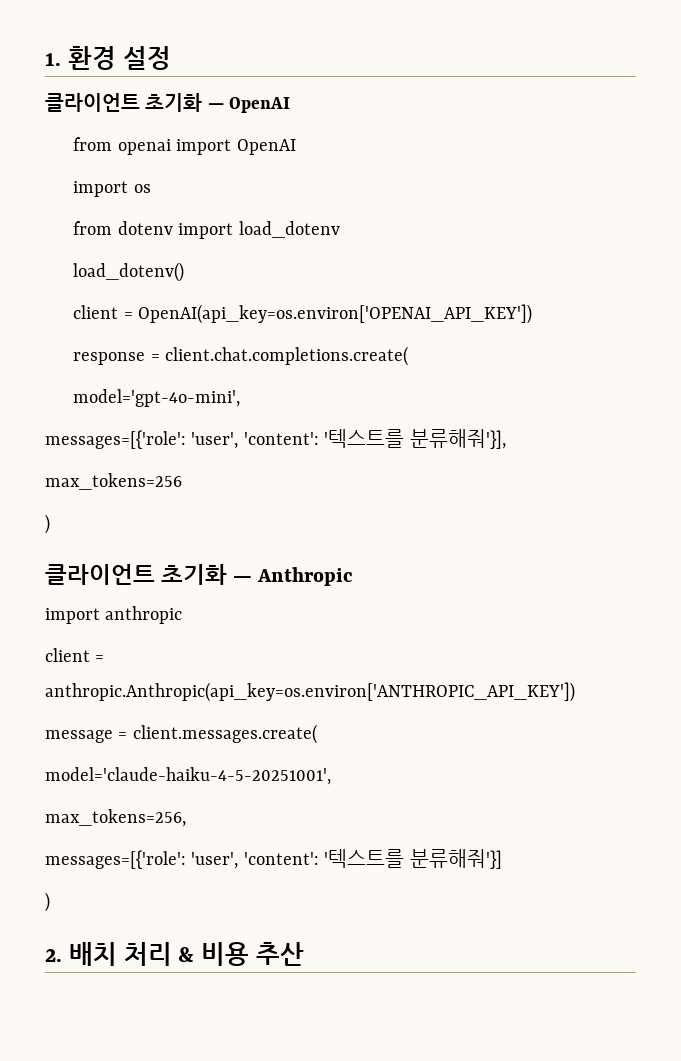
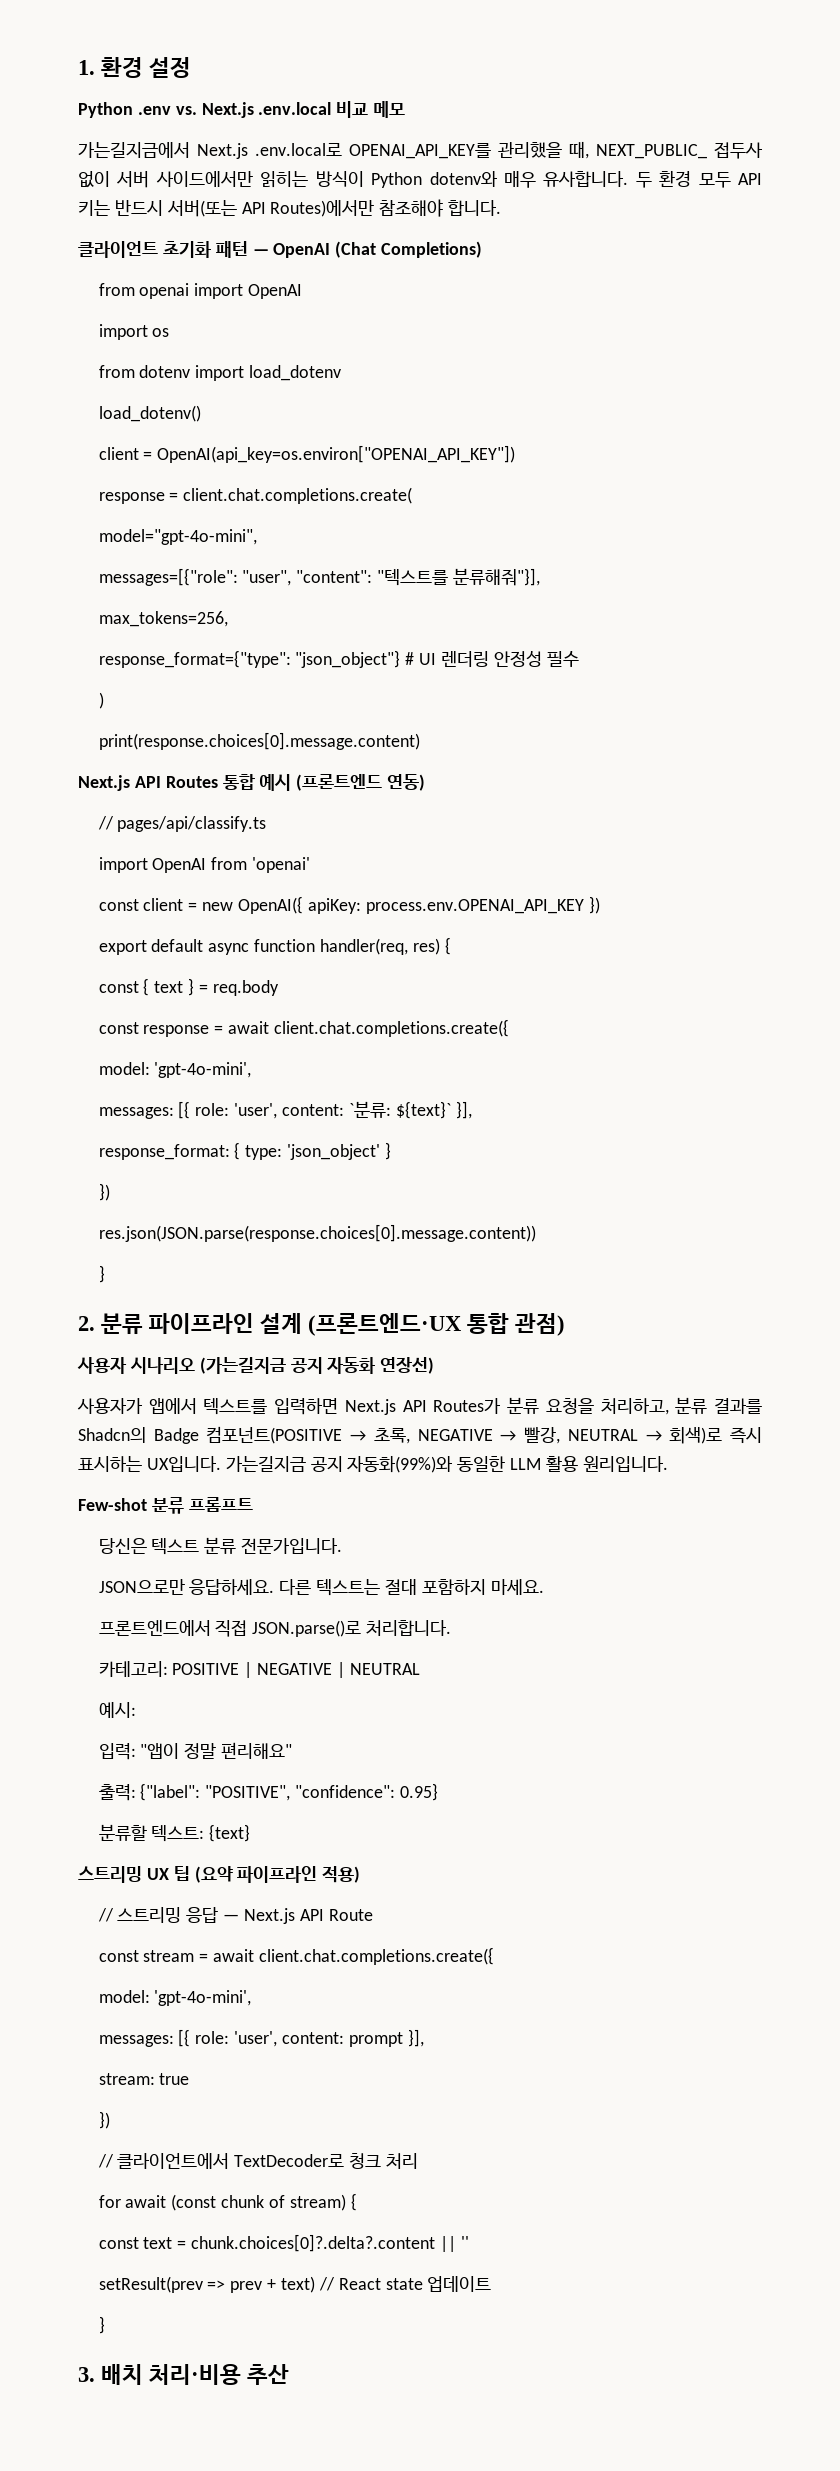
[45,93,203,112] // 클라이언트 초기화 -> [78,101,406,118] [78,141,763,159] [78,170,762,188] [78,199,502,217] [78,241,248,258] // Python .env vs. Next.js .env.local 비교 메모 // 가는길지금에서 Next.js .env.local로 OPENAI_API_KEY를 관리했을 때, NEXT_PUBLIC_ 접두사 없이 서버 사이드에서만 읽히는 방식이 Python dotenv와 매우 유사합니다. 두 환경 모두 API 키는 반드시 서버(또는 API Routes)에서만 참조해야 합니다. // 클라이언트 초기화 패턴
(291, 105) none -> [335,241,483,258] (Chat Completions)
[138,304,533,324] OpenAI(api_key=os.environ['OPENAI_API_KEY']) -> [157,445,516,463] OpenAI(api_key=os.environ["OPENAI_API_KEY"])
[73,389,241,407] [45,429,506,449] [45,473,182,490] [45,514,50,534] [45,564,354,586] [45,606,183,624] [45,648,105,662] [45,682,575,702] [45,724,317,744] [45,767,331,785] [45,809,186,827] [45,849,502,869] [45,892,50,912] [45,942,249,966] model='gpt-4o-mini', // messages=[{'role': 'user', 'content': '텍스트를 분류해줘'}], // max_tokens=256 // ) // 클라이언트 초기화 — Anthropic // import anthropic // client = anthropic.Anthropic(api_key=os.environ['ANTHROPIC_API_KEY']) // message = client.messages.create( // model='claude-haiku-4-5-20251001', // max_tokens=256, // messages=[{'role': 'user', 'content': '텍스트를 분류해줘'}] // ) // 2. 배치 처리 & 비용 -> [98,529,257,545] [98,568,540,586] [98,611,228,627] [98,650,579,668] [98,692,104,709] [98,732,420,750] [78,774,426,791] [97,816,267,832] [98,857,311,873] [98,896,600,914] [98,937,451,955] [98,978,279,996] [98,1019,509,1037] [98,1062,252,1078] [98,1101,472,1119] [98,1142,391,1160] [98,1183,110,1201] [98,1224,536,1242] [98,1265,105,1283] [78,1313,566,1336] [77,1357,435,1374] [77,1397,763,1415] [78,1426,763,1444] [78,1455,668,1473] [78,1497,253,1514] [98,1537,343,1555] [98,1579,544,1596] [98,1620,452,1637] [98,1661,420,1678] [98,1702,136,1718] [98,1742,293,1760] [98,1783,438,1801] [98,1824,251,1842] [78,1866,361,1883] [97,1907,373,1924] [98,1947,494,1965] [98,1990,252,2006] [98,2029,424,2047] [98,2073,190,2085] [98,2111,110,2129] [97,2153,418,2169] [98,2193,357,2211] [98,2234,469,2252] [98,2276,492,2293] [98,2316,105,2334] [78,2364,242,2385] model="gpt-4o-mini", // messages=[{"role": "user", "content": "텍스트를 분류해줘"}], // max_tokens=256, // response_format={"type": "json_object"} # UI 렌더링 안정성 필수 // ) // print(response.choices[0].message.content) // Next.js API Routes 통합 예시 (프론트엔드 연동) // // pages/api/classify.ts // import OpenAI from 'openai' // const client = new OpenAI({ apiKey: process.env.OPENAI_API_KEY }) // export default async function handler(req, res) { // const { text } = req.body // const response = await client.chat.completions.create({ // model: 'gpt-4o-mini', // messages: [{ role: 'user', content: `분류: ${text}` }], // response_format: { type: 'json_object' } // }) // res.json(JSON.parse(response.choices[0].message.content)) // } // 2. 분류 파이프라인 설계 (프론트엔드·UX 통합 관점) // 사용자 시나리오 (가는길지금 공지 자동화 연장선) // 사용자가 앱에서 텍스트를 입력하면 Next.js API Routes가 분류 요청을 처리하고, 분류 결과를 Shadcn의 Badge 컴포넌트(POSITIVE → 초록, NEGATIVE → 빨강, NEUTRAL → 회색)로 즉시 표시하는 UX입니다. 가는길지금 공지 자동화(99%)와 동일한 LLM 활용 원리입니다. // Few-shot 분류 프롬프트 // 당신은 텍스트 분류 전문가입니다. // JSON으로만 응답하세요. 다른 텍스트는 절대 포함하지 마세요. // 프론트엔드에서 직접 JSON.parse()로 처리합니다. // 카테고리: POSITIVE | NEGATIVE | NEUTRAL // 예시: // 입력: "앱이 정말 편리해요" // 출력: {"label": "POSITIVE", "confidence": 0.95} // 분류할 텍스트: {text} // 스트리밍 UX 팁 (요약 파이프라인 적용) // // 스트리밍 응답 — Next.js API Route // const stream = await client.chat.completions.create({ // model: 'gpt-4o-mini', // messages: [{ role: 'user', content: prompt }], // stream: true // }) // // 클라이언트에서 TextDecoder로 청크 처리 // for await (const chunk of stream) { // const text = chunk.choices[0]?.delta?.content || '' // setResult(prev => prev + text) // React state 업데이트 // } // 3. 배치 처리·비용

